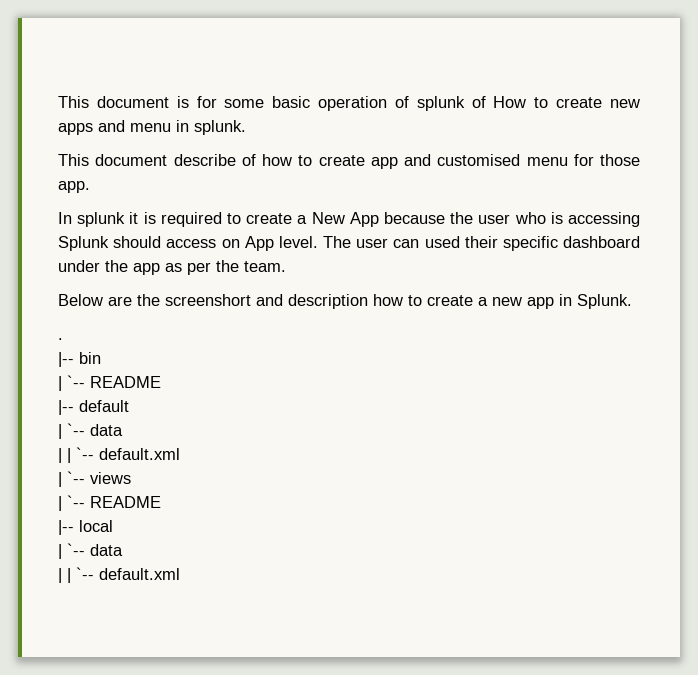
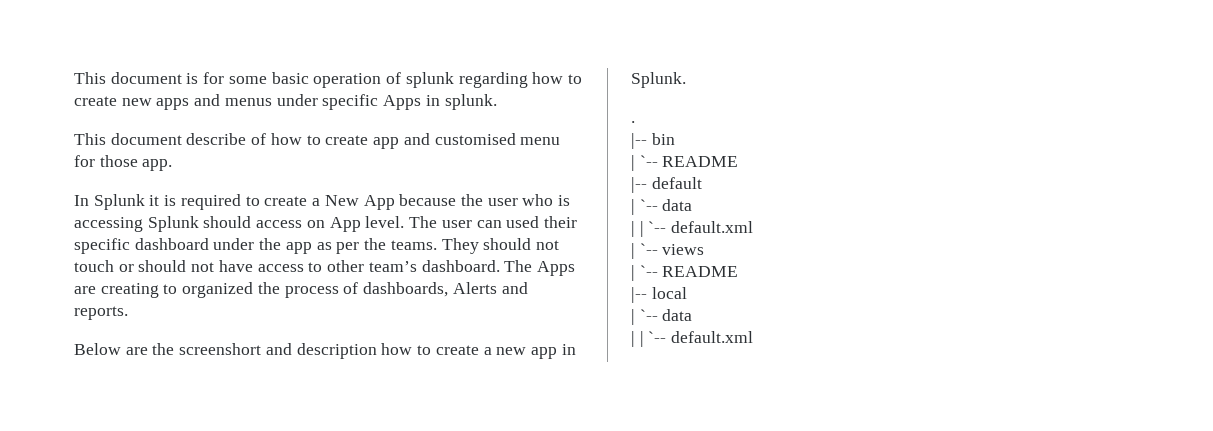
[471,96,527,108] of How -> [458,72,564,88] regarding how
[130,123,171,132] menu -> [224,94,422,110] menus under specific Apps
[77,212,126,227] splunk -> [93,194,145,210] Splunk
[244,261,286,272] team. -> [390,238,559,254] [74,260,575,276] [74,282,528,298] [74,306,128,320] teams. They should not touch or should not have access to other team’s dashboard. The Apps are creating to organized the process of dashboards, Alerts and reports.

